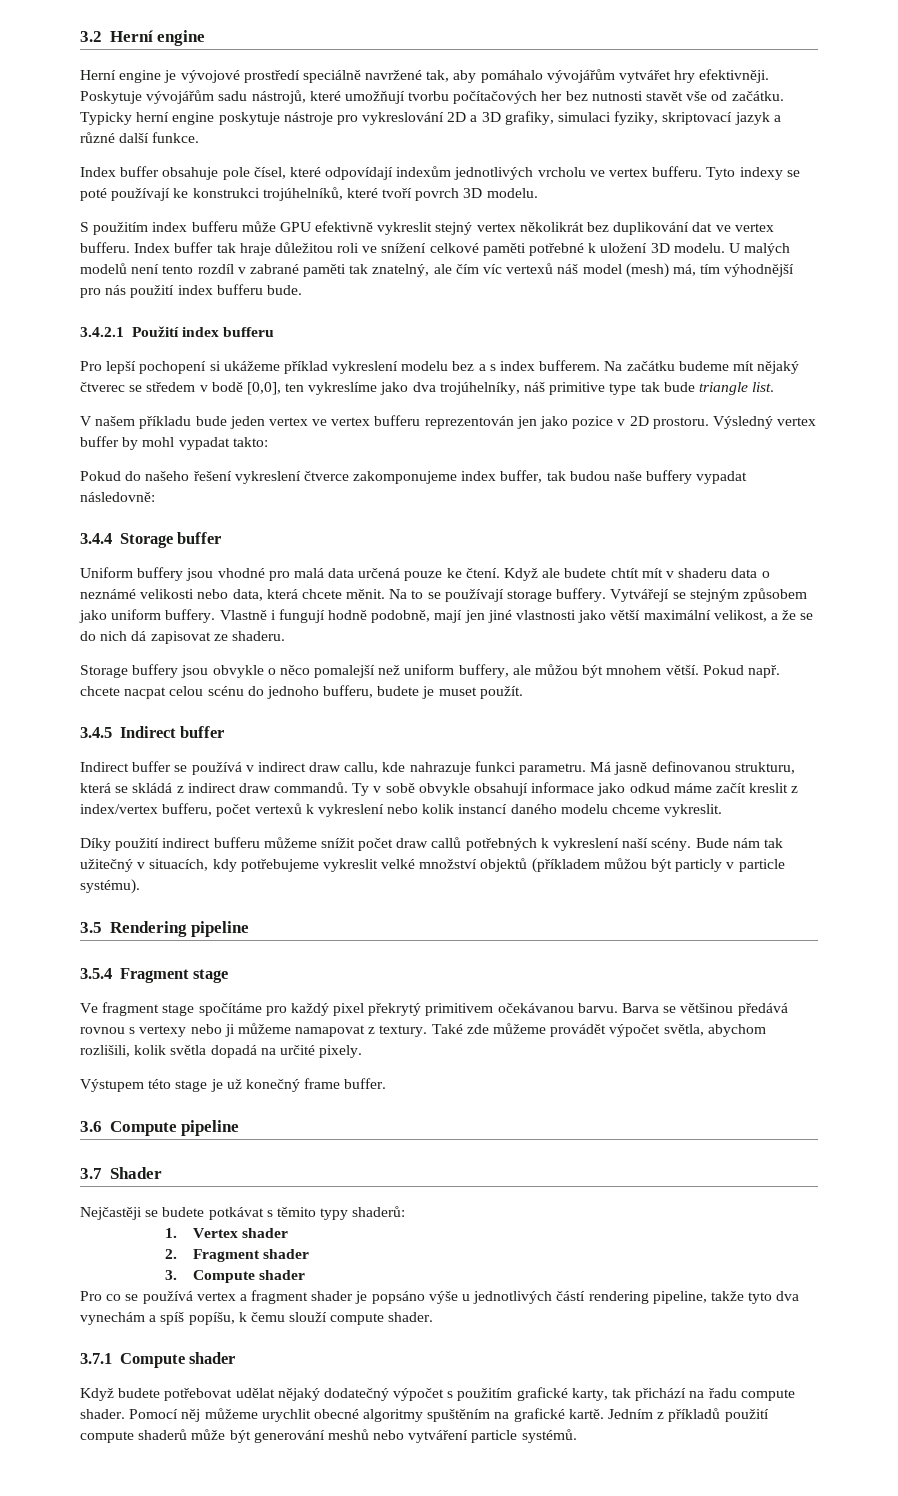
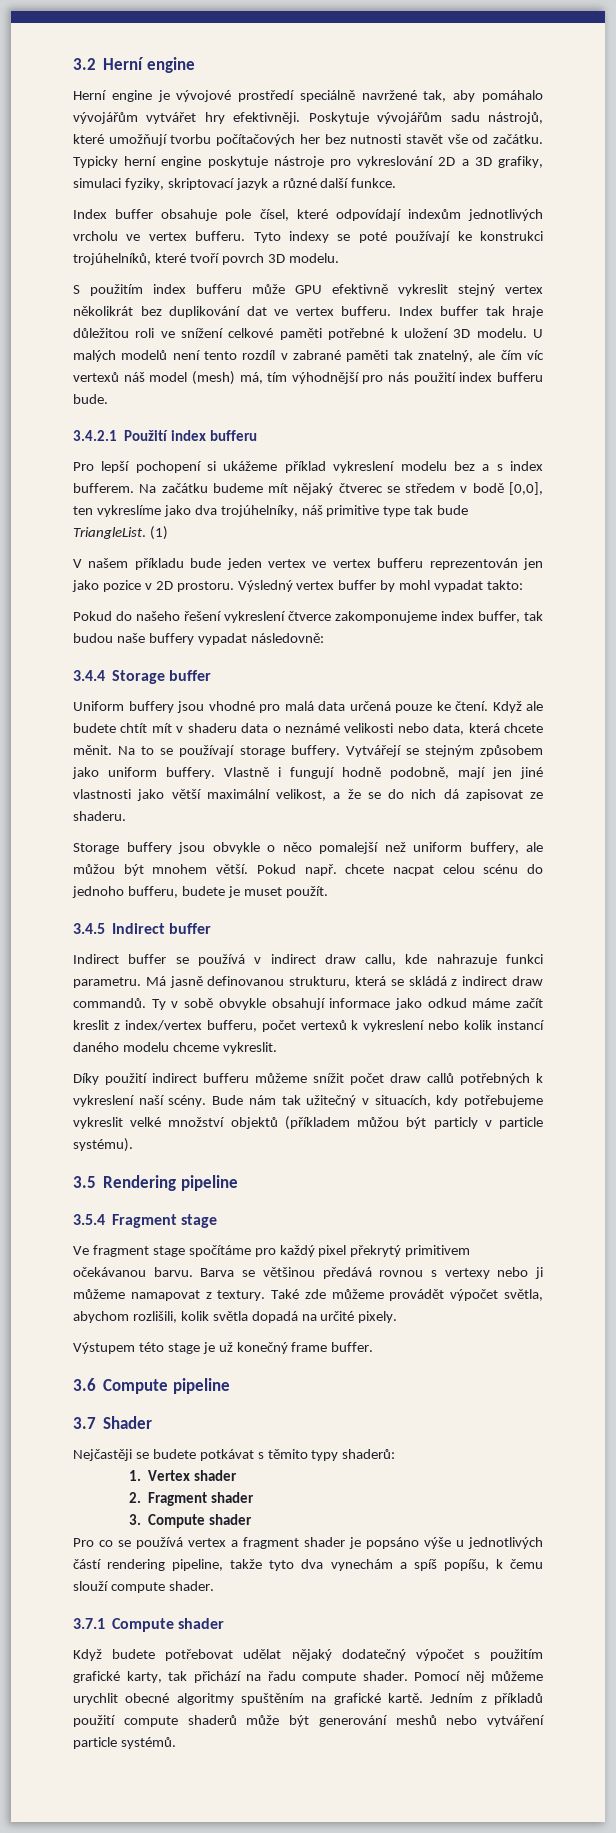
[698,382,775,395] triangle list. -> [73,526,168,540] TriangleList. (1)

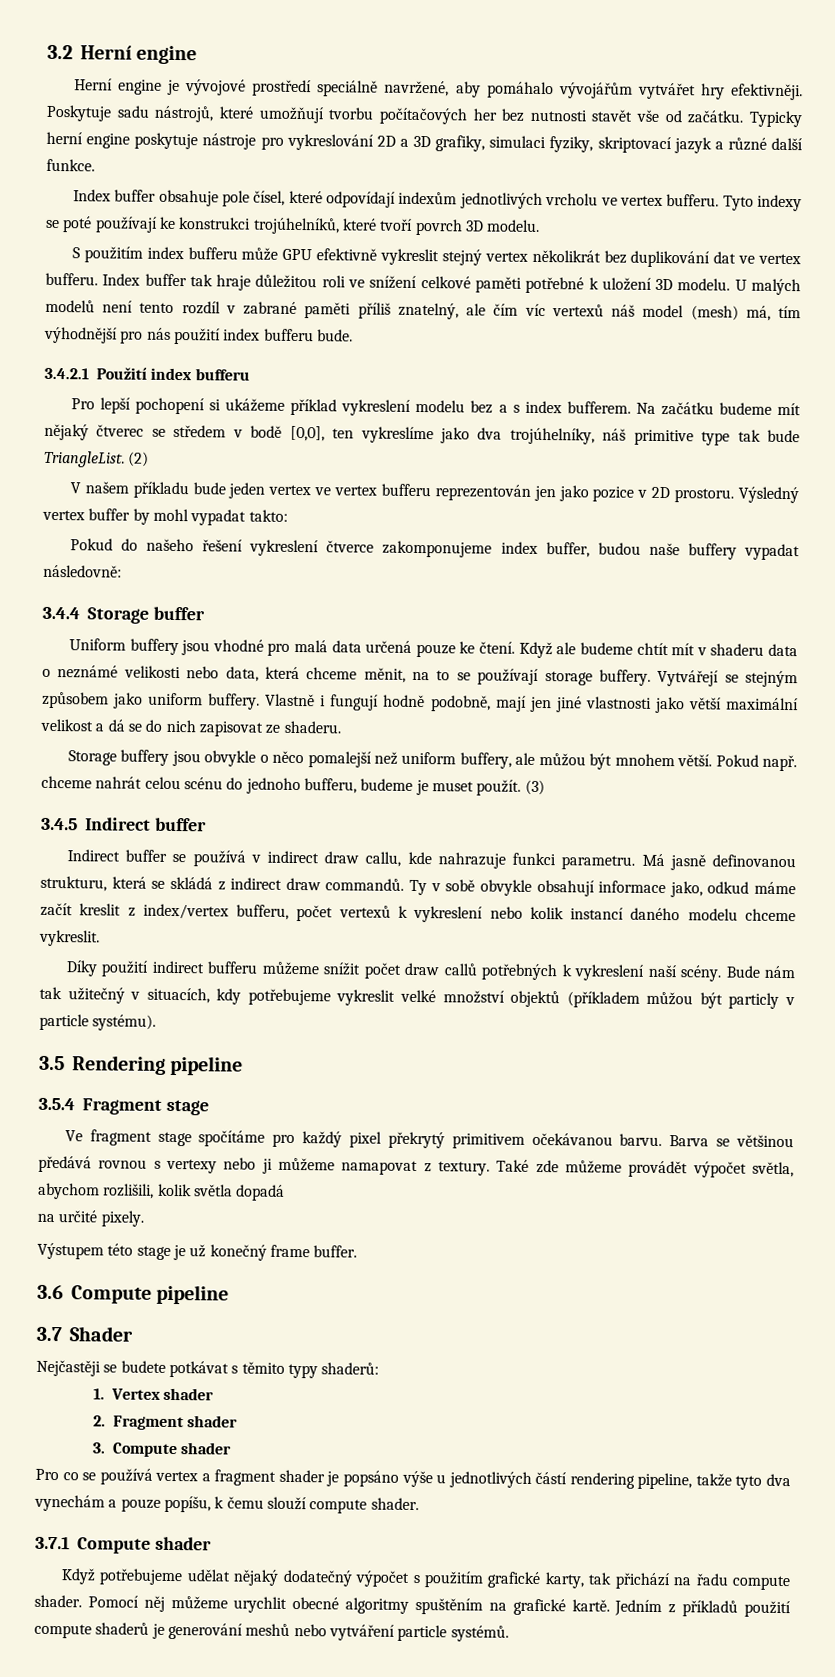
[361,90,447,102] navržené tak, -> [384,80,450,97] navržené,
[377,112,443,124] vývojářům -> (112, 113) none
[393,350,413,360] tak -> [357,302,391,319] příliš
[149,526,168,540] (1) -> [128,451,150,467] (2)
[524,611,543,621] tak -> (590, 550) none
[73,723,116,733] budete -> [579,642,633,655] budeme
[504,723,543,733] [73,745,136,755] chcete měnit. Na -> [306,667,430,683] chceme měnit, na
[276,789,361,801] velikost, a že -> [40,718,125,732] velikost a dá
[443,789,459,799] dá -> (196, 726) none
[345,864,434,876] chcete nacpat -> [41,775,143,789] chceme nahrát
[181,886,225,896] budete -> [360,778,414,791] budeme
(328, 892) none -> [524,779,545,796] (3)
[394,998,422,1010] jako -> [669,881,703,898] jako,
(298, 1317) none -> (286, 1192) //
[413,1559,437,1571] spíš -> [120,1498,161,1512] pouze
[112,1649,234,1661] budete potřebovat -> [99,1568,183,1586] potřebujeme
[246,1715,309,1727] může být -> [151,1623,165,1639] je

